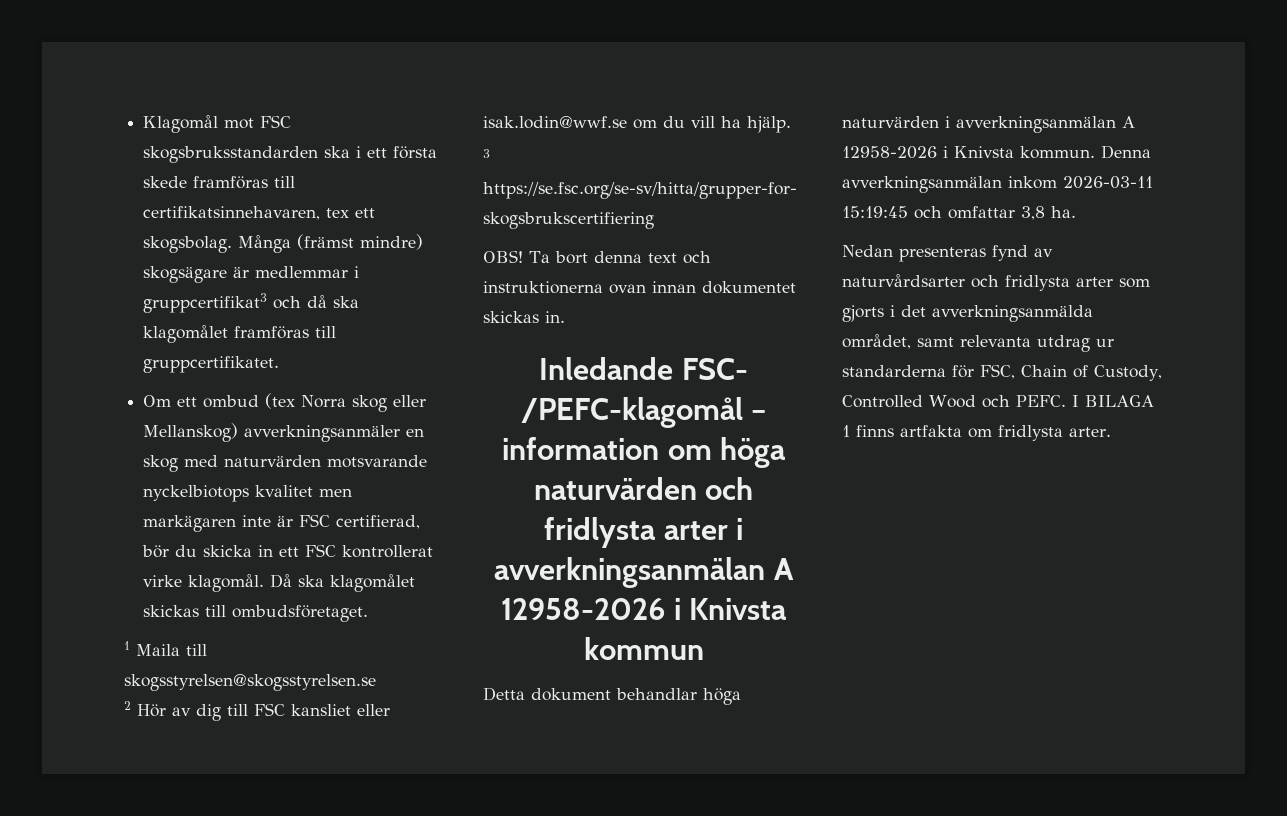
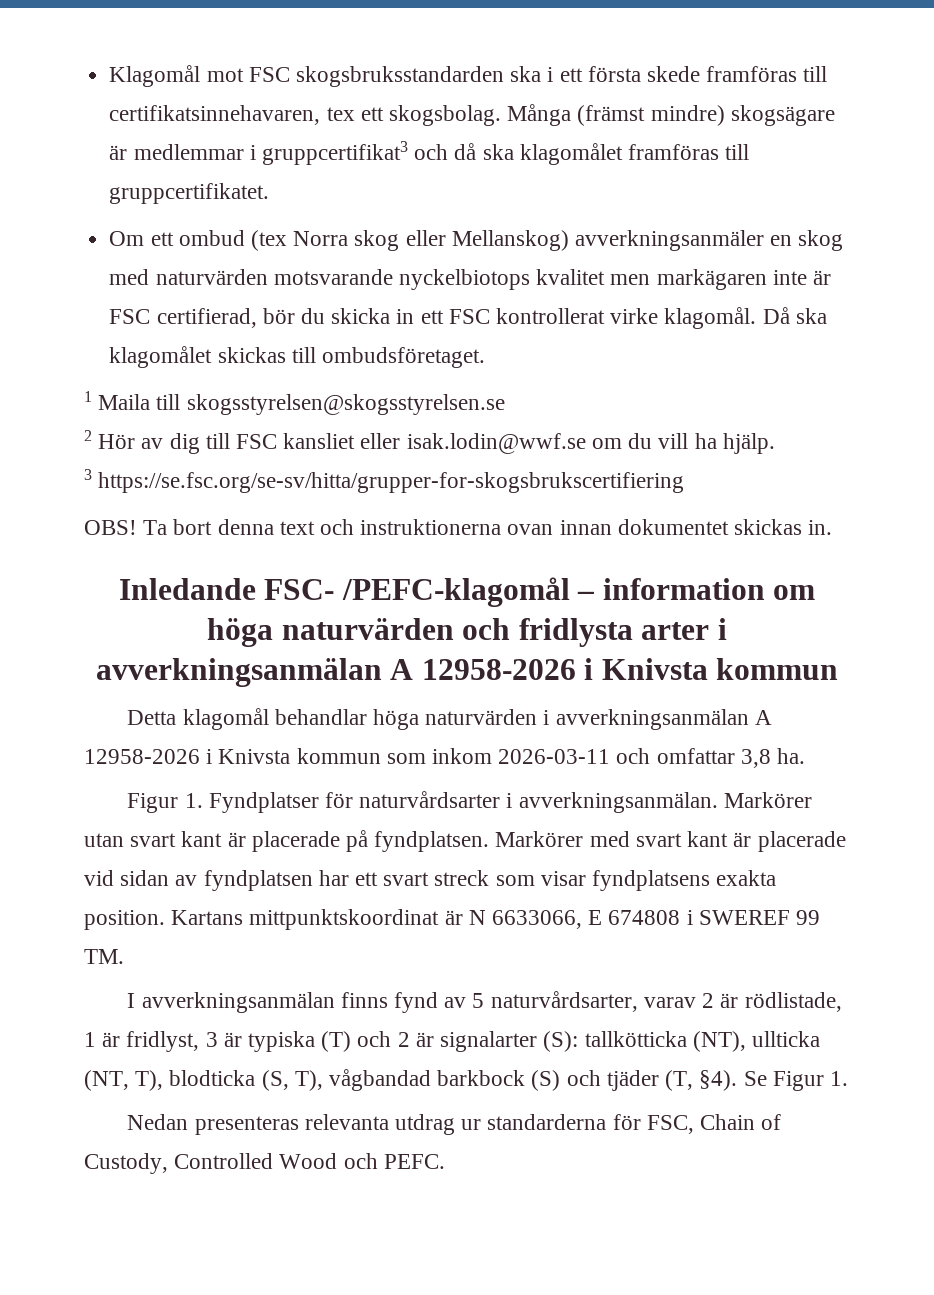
[531,688,611,701] dokument -> [182,708,269,730] klagomål
[1020,145,1151,159] [842,176,1002,193] kommun. Denna avverkningsanmälan -> [296,748,426,764] kommun som
[842,206,908,218] 15:19:45 -> (611, 756) none
[842,245,1053,262] [842,274,1150,291] [842,305,1093,322] [842,334,954,349] Nedan presenteras fynd av naturvårdsarter och fridlysta arter som gjorts i det avverkningsanmälda området, samt -> [127,791,812,813] [84,830,846,852] [84,870,777,891] [84,909,821,930] [84,949,124,964] [127,991,842,1013] [84,1031,820,1052] [84,1069,848,1091] [127,1114,299,1135] Figur 1. Fyndplatser för naturvårdsarter i avverkningsanmälan. Markörer utan svart kant är placerade på fyndplatsen. Markörer med svart kant är placerade vid sidan av fyndplatsen har ett svart streck som visar fyndplatsens exakta position. Kartans mittpunktskoordinat är N 6633066, E 674808 i SWEREF 99 TM. // I avverkningsanmälan finns fynd av 5 naturvårdsarter, varav 2 är rödlistade, 1 är fridlyst, 3 är typiska (T) och 2 är signalarter (S): tallkötticka (NT), ullticka (NT, T), blodticka (S, T), vågbandad barkbock (S) och tjäder (T, §4). Se Figur 1. // Nedan presenteras
[1071,395,1154,407] [842,425,1111,441] I BILAGA 1 finns artfakta om fridlysta arter. -> (445, 1161) none

